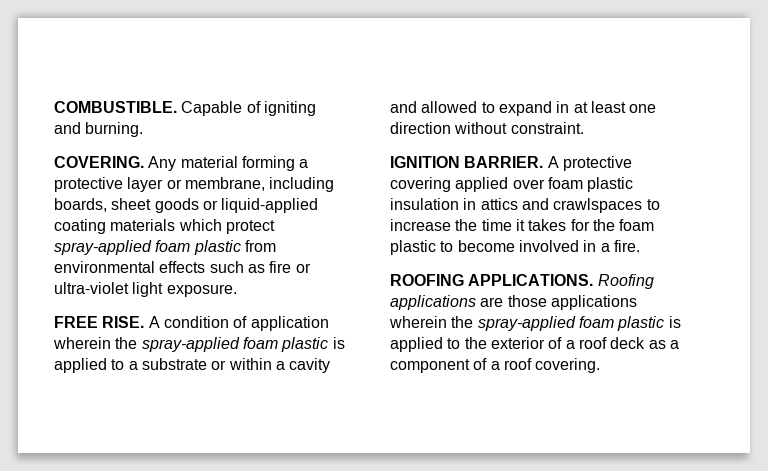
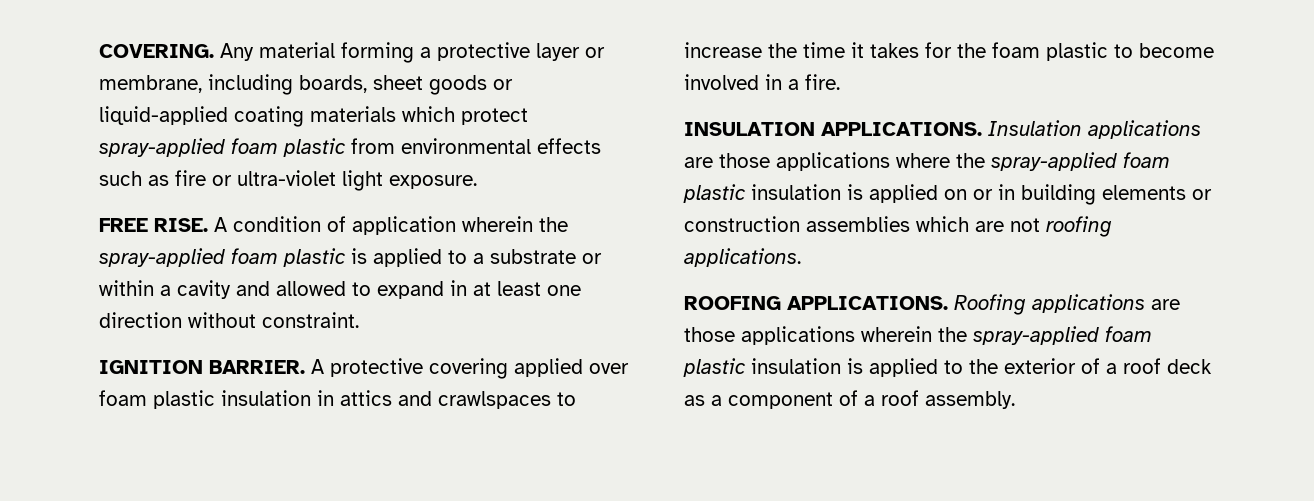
[54,101,316,116] [54,122,144,137] COMBUSTIBLE. Capable of igniting and burning. // -> (99, 51) none
(640, 246) none -> [684,120,1201,139] [684,152,1170,171] [683,184,1212,205] [684,216,1112,237] [684,248,801,267] // INSULATION APPLICATIONS. Insulation applications are those applications where the spray-applied foam plastic insulation is applied on or in building elements or construction assemblies which are not roofing applications.
(665, 323) none -> [751,358,841,374] insulation
[535,358,601,373] covering. -> [925,391,1015,409] assembly.

